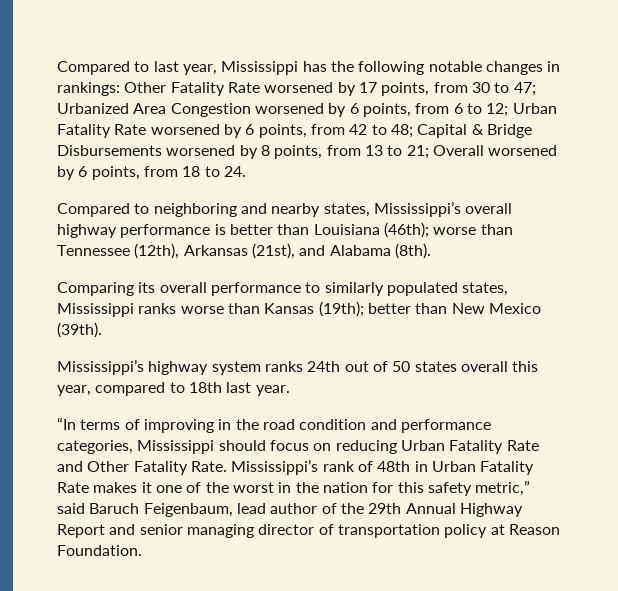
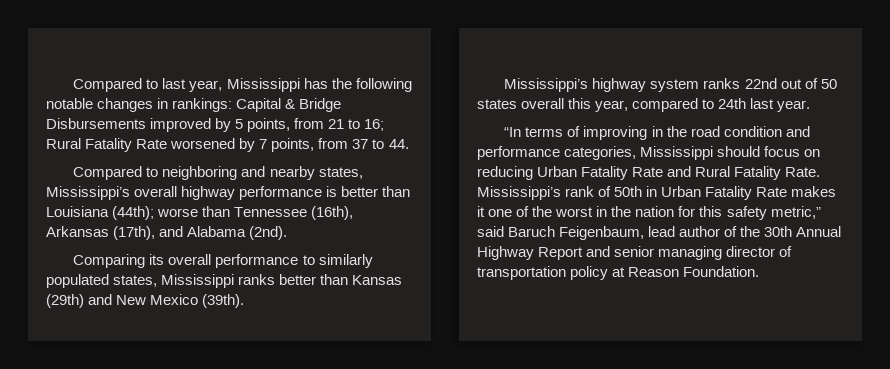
[124,82,536,96] [57,103,557,117] [57,124,532,138] [57,145,558,159] [57,166,246,180] Other Fatality Rate worsened by 17 points, from 30 to 47; Urbanized Area Congestion worsened by 6 points, from 6 to 12; Urban Fatality Rate worsened by 6 points, from 42 to 48; Capital & Bridge Disbursements worsened by 8 points, from 13 to 21; Overall worsened by 6 points, from 18 to 24. -> [236,98,342,112] [46,118,385,132] [46,138,409,152] Capital & Bridge Disbursements improved by 5 points, from 21 to 16; Rural Fatality Rate worsened by 7 points, from 37 to 44.
[383,222,429,238] (46th); -> [112,206,155,220] (44th);
[134,243,295,259] (12th), Arkansas (21st), -> [311,206,354,220] [46,226,156,240] (16th), Arkansas (17th),
[394,243,431,259] (8th). -> [249,226,288,240] (2nd).
[180,306,224,314] worse -> [279,274,317,285] better
[318,301,448,317] (19th); better than -> [46,294,113,308] (29th) and
[307,361,341,372] 24th -> [744,78,777,89] 22nd
[188,382,222,393] 18th -> [718,98,747,109] 24th
[87,461,130,472] Other -> [695,166,731,177] Rural
[377,461,411,472] 48th -> [614,186,643,197] 50th
[368,503,402,514] 29th -> [764,226,793,237] 30th

